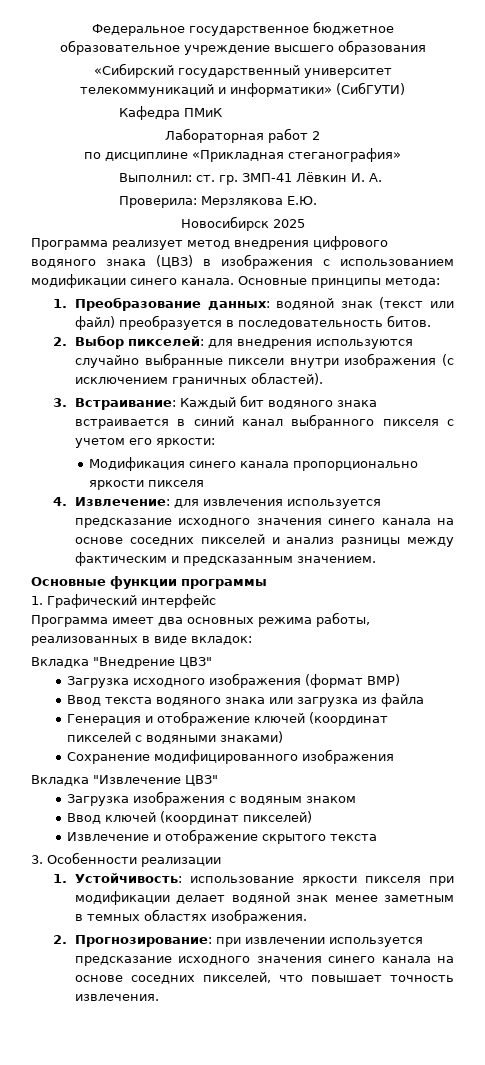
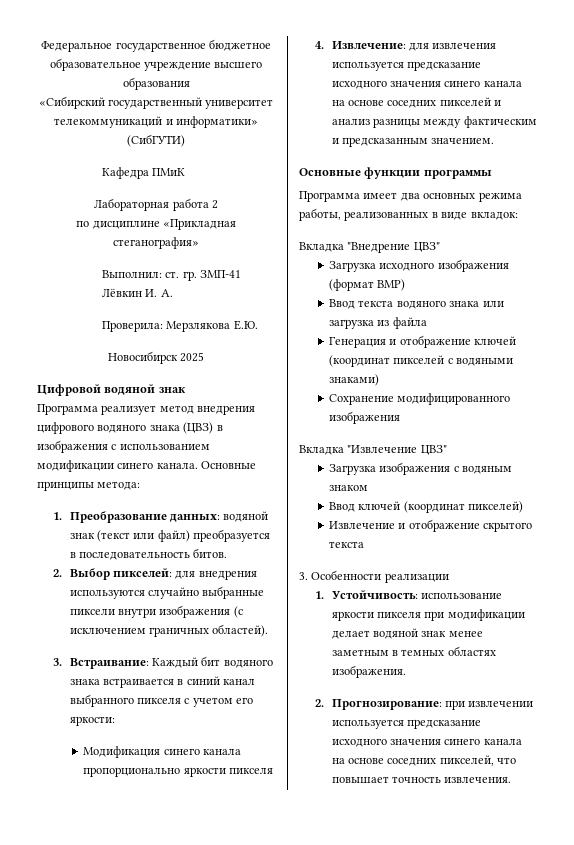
[268,128,308,143] работ -> [172,198,209,211] работа
(305, 223) none -> [37,384,186,396] // Цифровой водяной знак
[31,594,216,608] // 1. Графический интерфейс -> (492, 174) none

